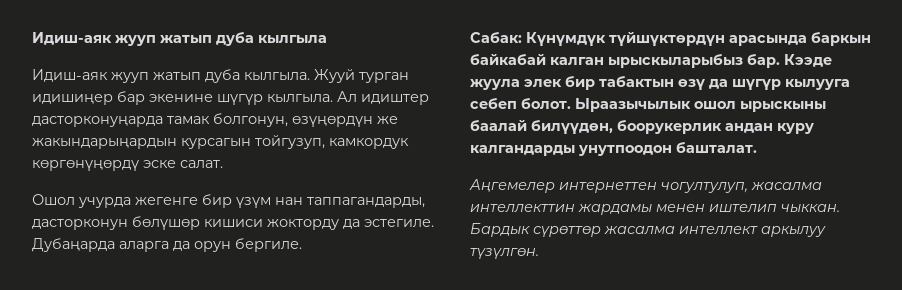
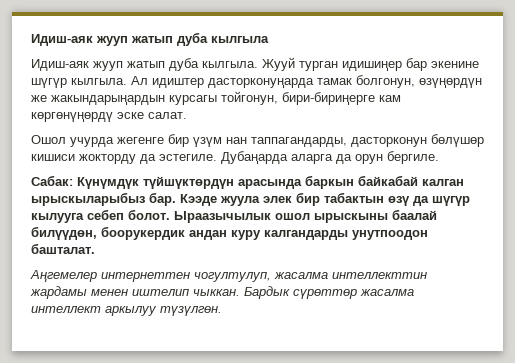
[181,135,409,149] курсагын тойгузуп, камкордук -> [169,91,401,105] курсагы тойгонун, бири-бириңерге кам
[617,119,722,134] боорукерлик -> [101,226,185,240] боорукердик

